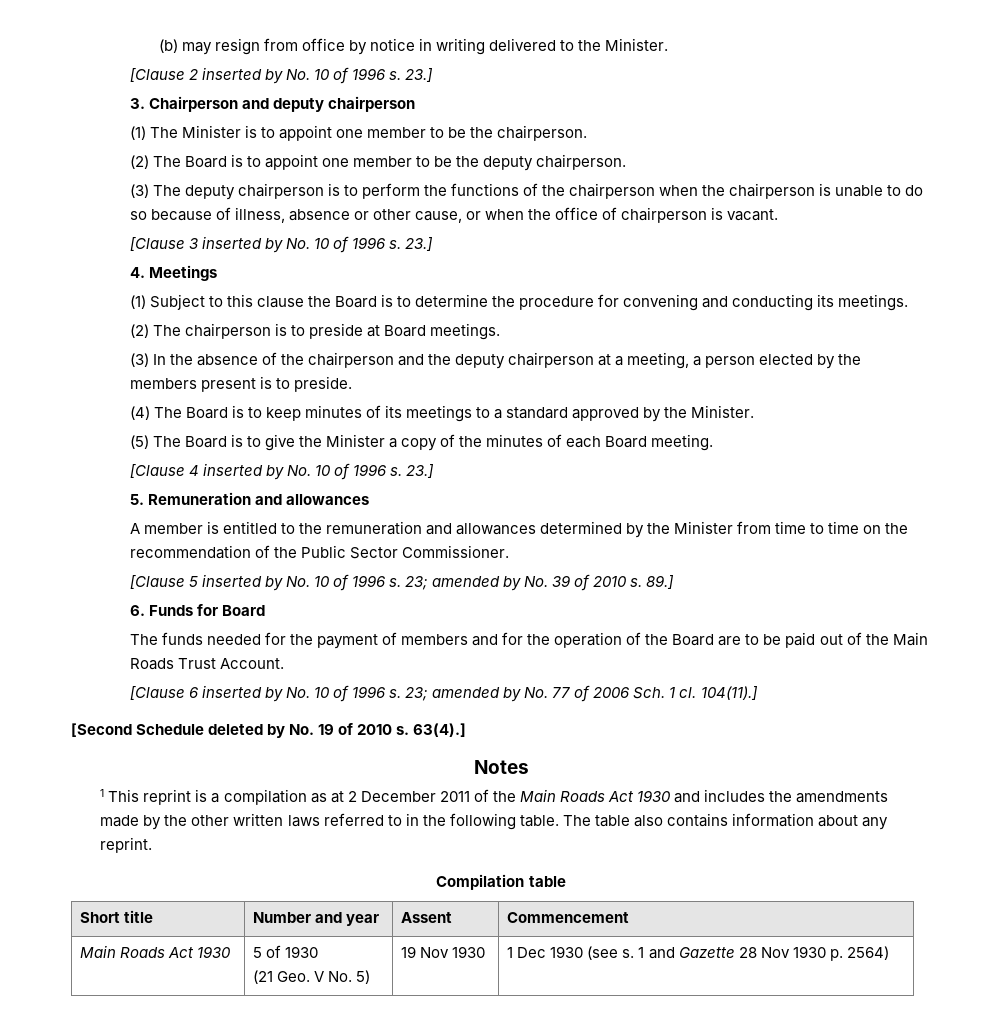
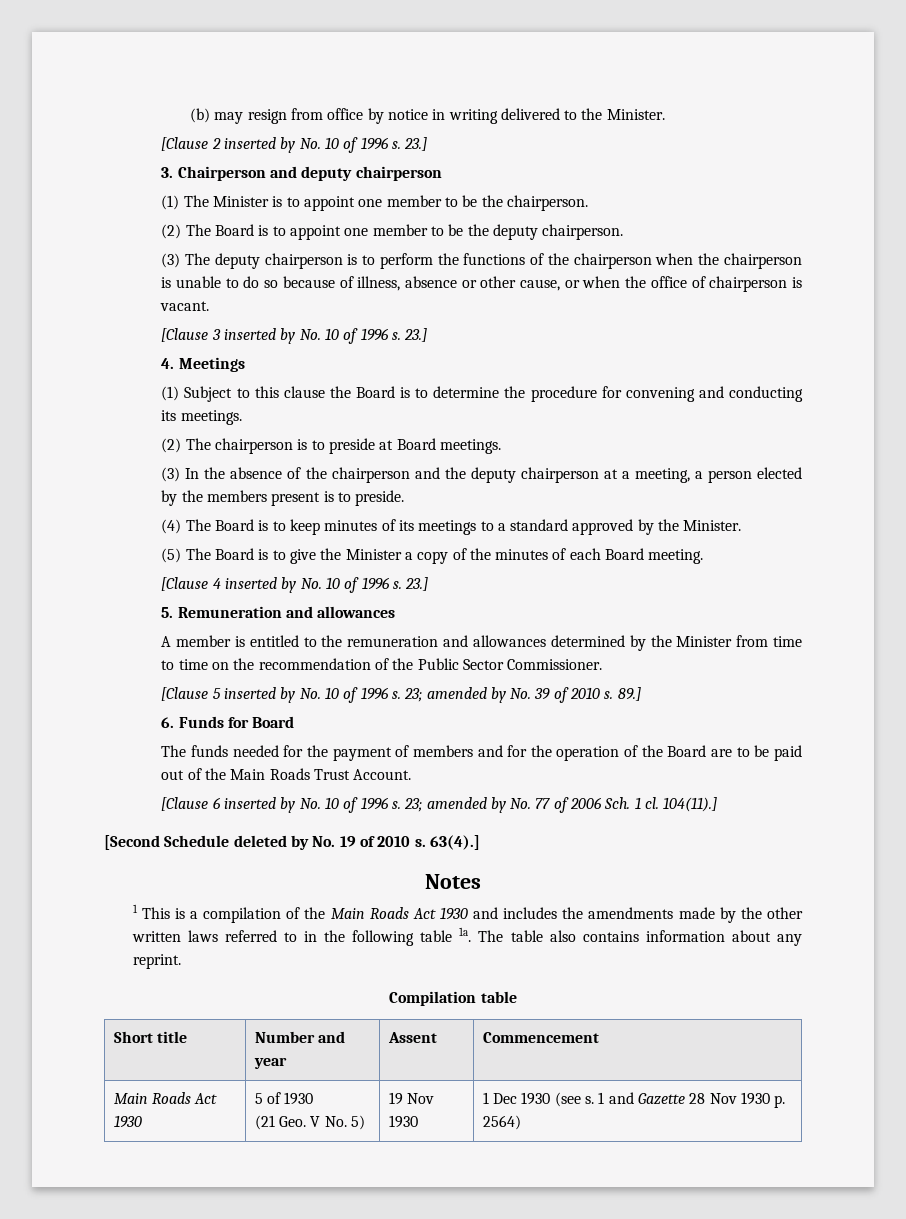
[143,789,192,805] reprint -> (170, 913) none
[310,791,470,803] as at 2 December 2011 -> (282, 915) none
[519,815,559,827] table. -> [420,927,472,942] table 1a.

